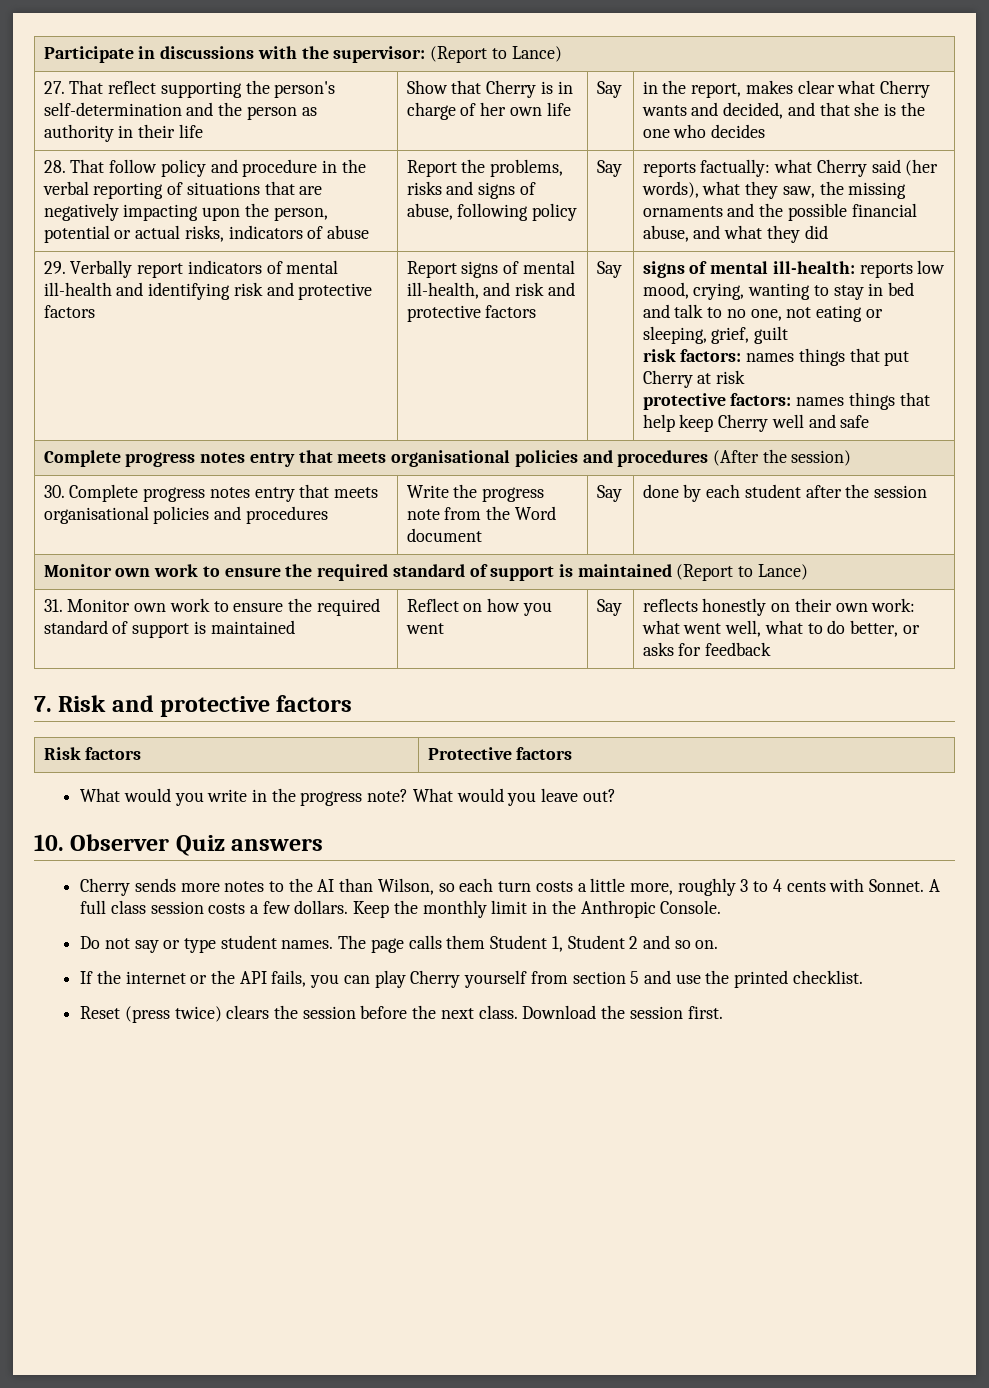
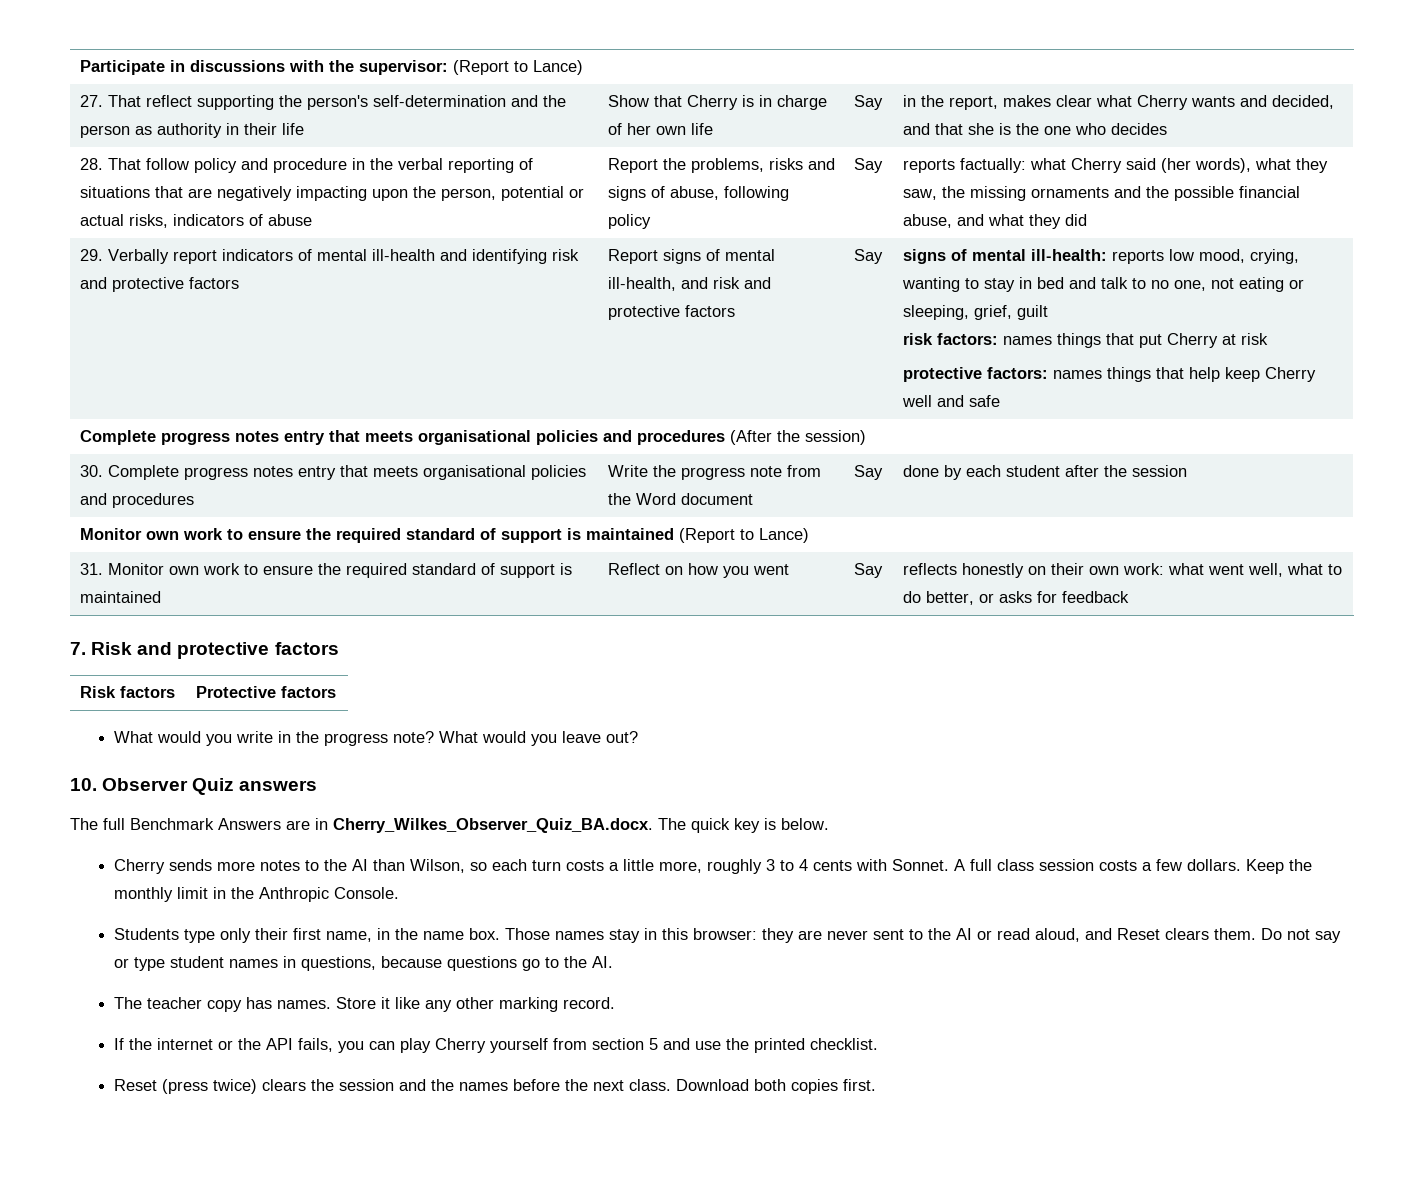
(324, 844) none -> [70,818,829,833] // The full Benchmark Answers are in Cherry_Wilkes_Observer_Quiz_BA.docx. The quick key is below.
(722, 907) none -> [114,928,1257,943] Students type only their first name, in the name box. Those names stay in this browser: they are never sent to the AI or read aloud, and Reset clears them.
[281,935,719,953] names. The page calls them Student 1, Student 2 and so on. -> [229,956,614,971] [114,997,616,1012] names in questions, because questions go to the AI. // The teacher copy has names. Store it like any other marking record.
(356, 1012) none -> [399,1079,509,1091] and the names
[601,1005,683,1019] the session -> [754,1079,839,1094] both copies

